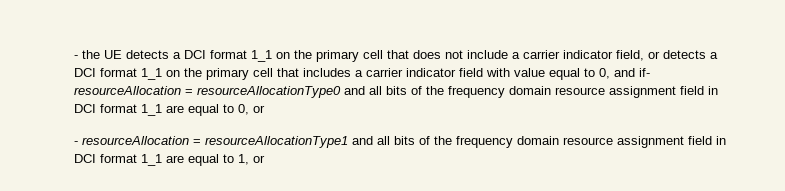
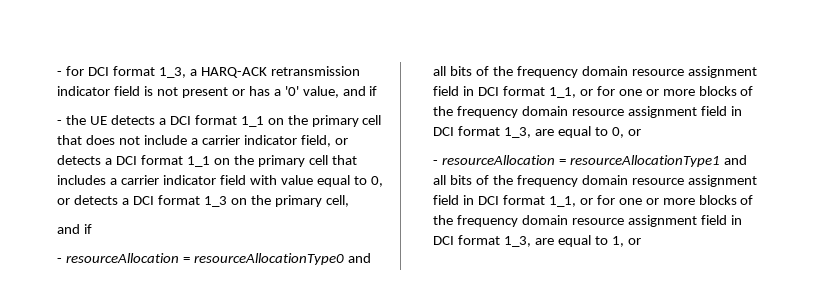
[74,55,79,59] - -> [57,66,360,78] [57,86,378,98] [57,120,63,125] - for DCI format 1_3, a HARQ-ACK retransmission indicator field is not present or has a '0' value, and if // -
[614,68,651,77] and if- -> [57,195,349,207] [57,224,93,234] [57,258,63,263] or detects a DCI format 1_3 on the primary cell, // and if // -
[141,104,163,116] 1_1 -> [549,86,754,98] [433,106,742,118] [433,126,532,138] 1_1, or for one or more blocks of the frequency domain resource assignment field in DCI format 1_3,
[141,154,163,166] 1_1 -> [549,195,754,207] [433,215,742,227] [433,235,532,247] 1_1, or for one or more blocks of the frequency domain resource assignment field in DCI format 1_3,

